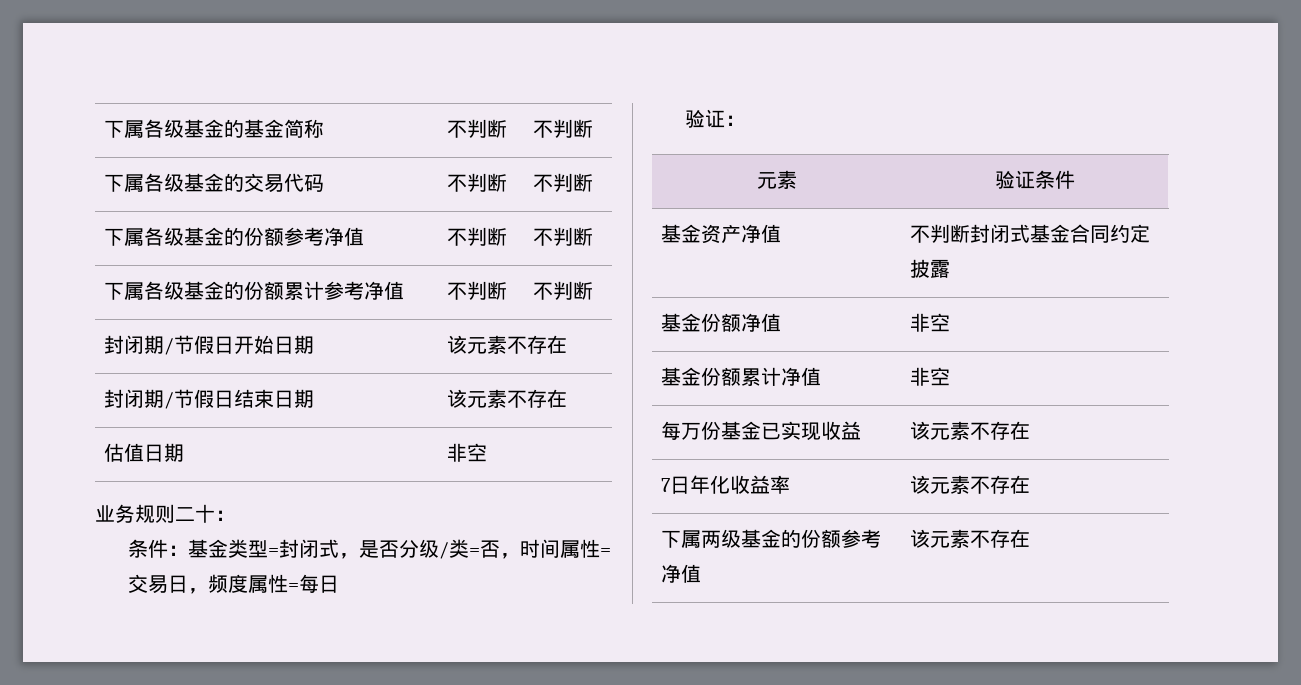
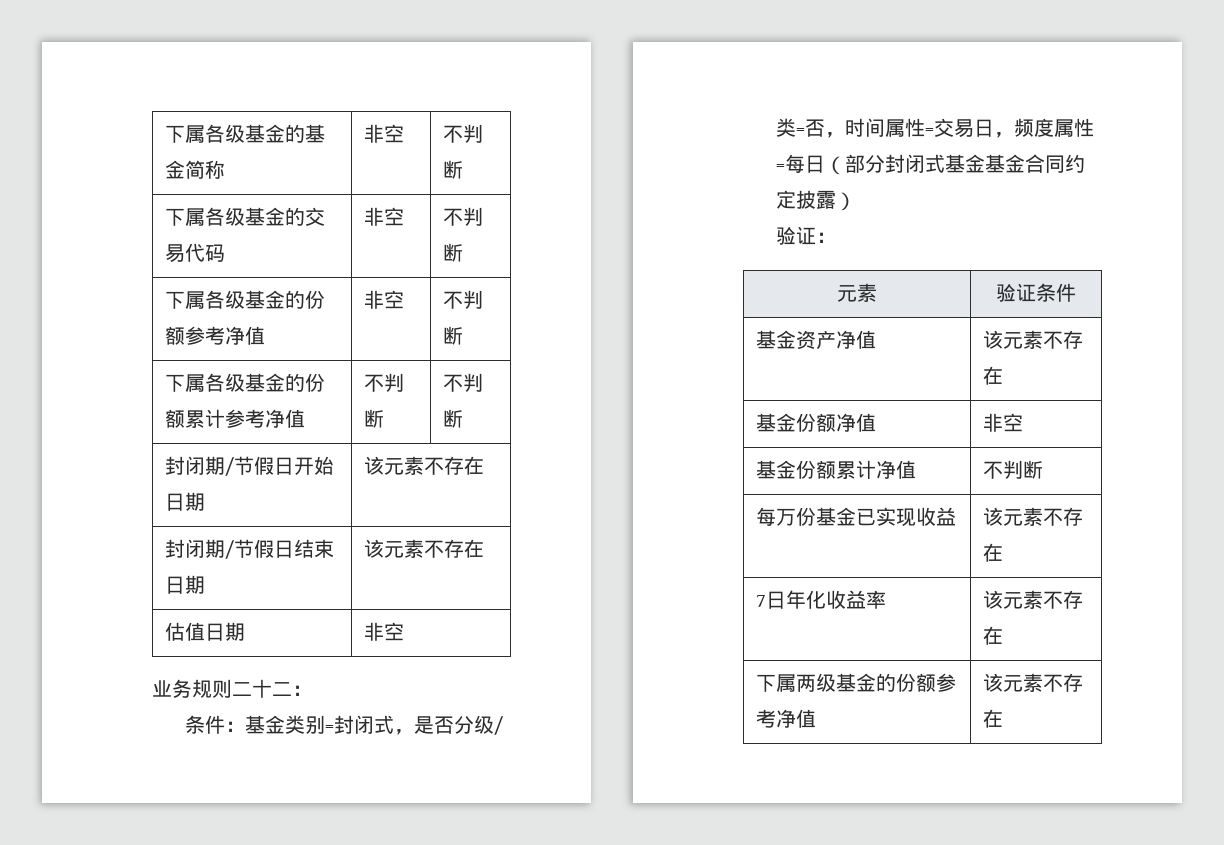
[447,119,508,138] 不判断 -> [363,124,404,143] 非空
[447,173,508,192] 不判断 -> [363,207,404,226] 非空
[447,227,508,246] 不判断 -> [363,290,404,309] 非空
(215, 513) none -> [272,682,292,696] 二
[248,540,269,558] 型 -> [304,715,325,734] 别
(340, 584) none -> [824,154,1085,175] [775,190,856,211] （部分封闭式基金基金合同约定披露）
[910,224,1151,243] [910,259,951,278] 不判断封闭式基金合同约定披露 -> [982,330,1083,349] [982,366,1003,385] 该元素不存在
[910,367,951,386] 非空 -> [982,460,1043,479] 不判断

